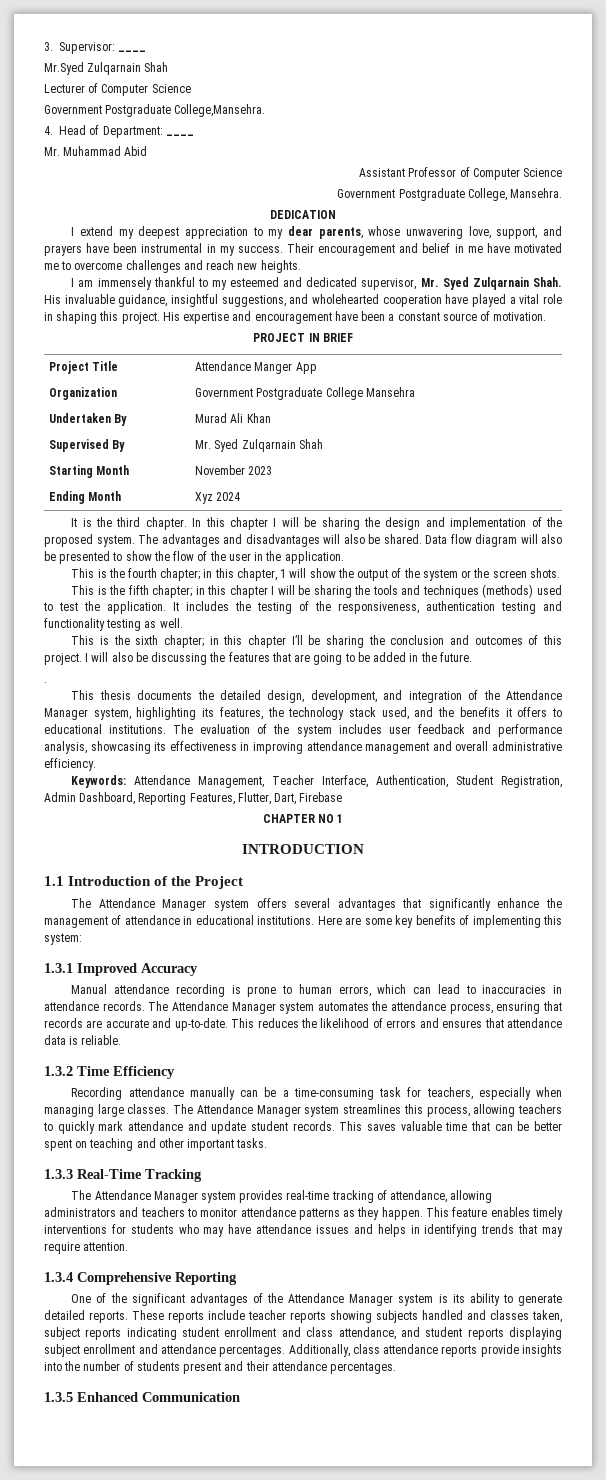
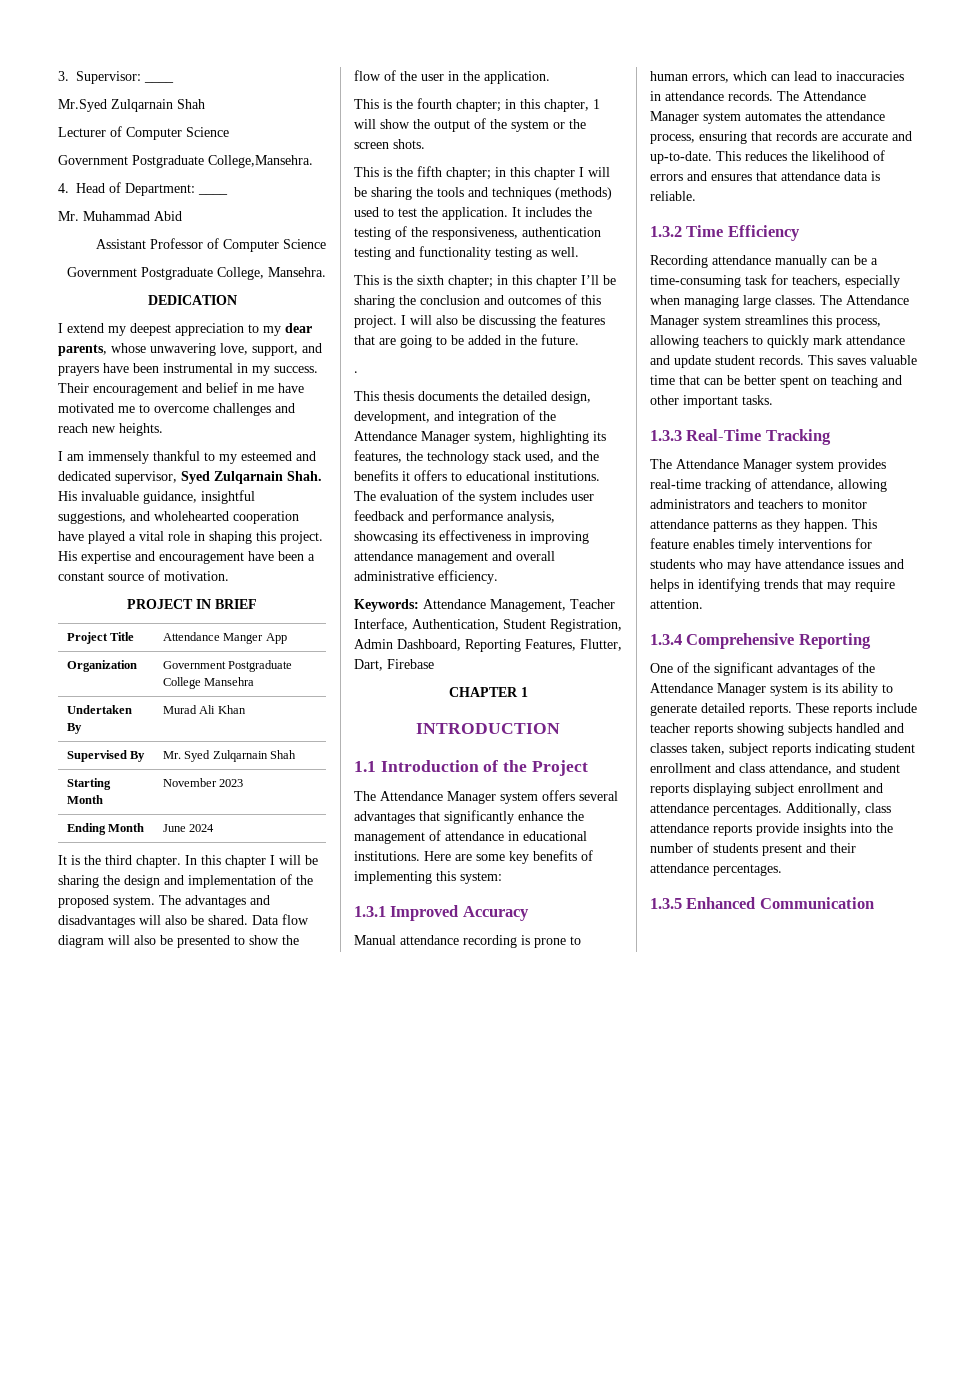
[420,278,439,287] Mr. -> (177, 477) none
[195,492,214,504] Xyz -> [163,824,187,832] June
[318,814,334,823] NO -> (518, 692) none

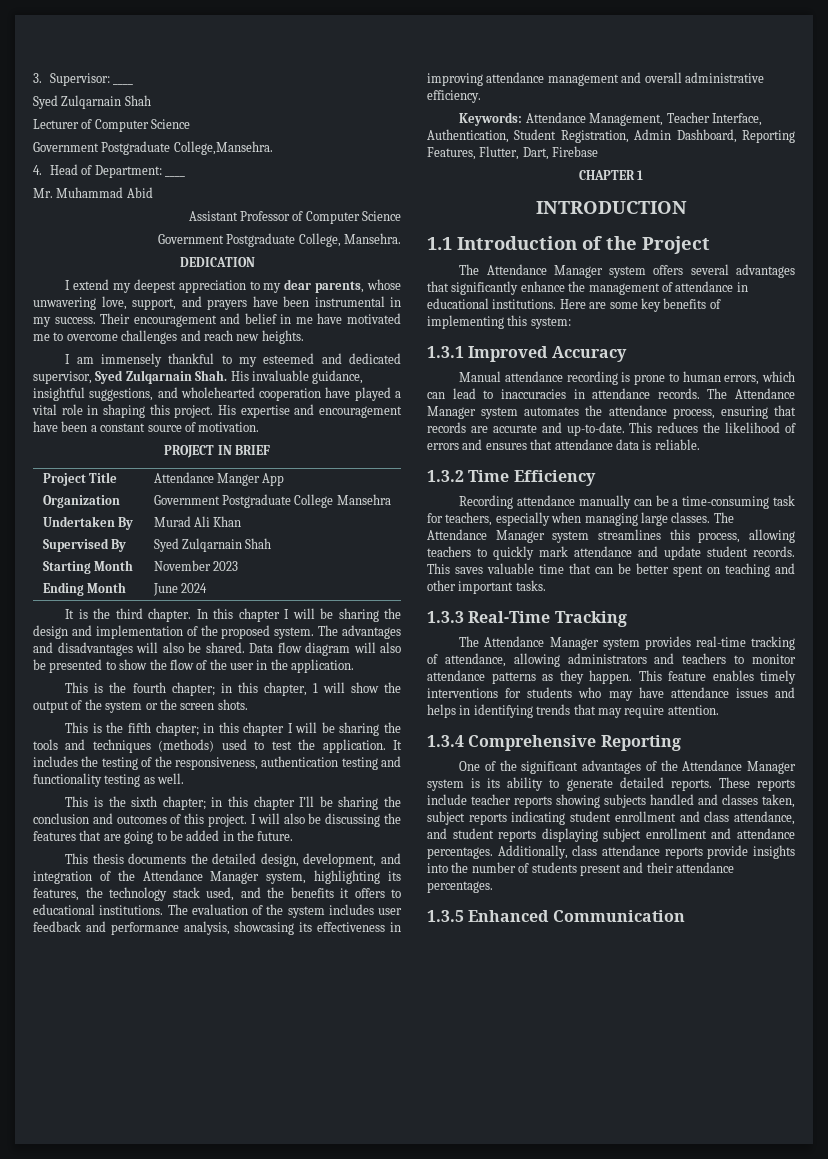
[58,99,107,112] Mr.Syed -> [33,95,58,109] Syed
[163,751,182,759] Mr. -> (126, 545) none
[354,371,358,373] // . -> (294, 836) none

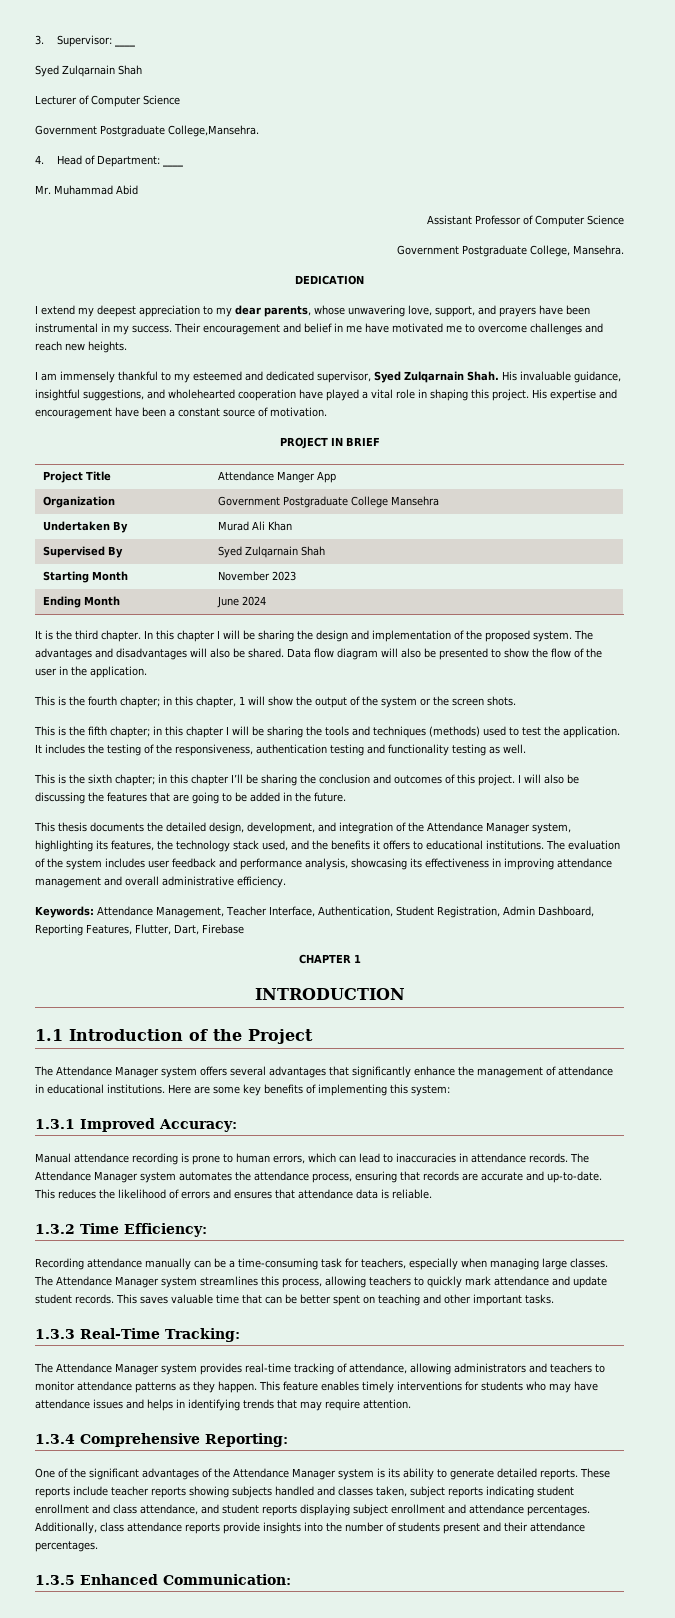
[551,346,627,362] Accuracy -> [159,1119,237,1132] Accuracy:
[513,470,596,486] Efficiency -> [124,1223,207,1237] Efficiency:
[554,611,627,627] Tracking -> [164,1328,240,1342] Tracking:
[600,735,681,751] Reporting -> [205,1433,288,1447] Reporting:
[552,910,685,922] Communication -> [163,1574,291,1585] Communication:

